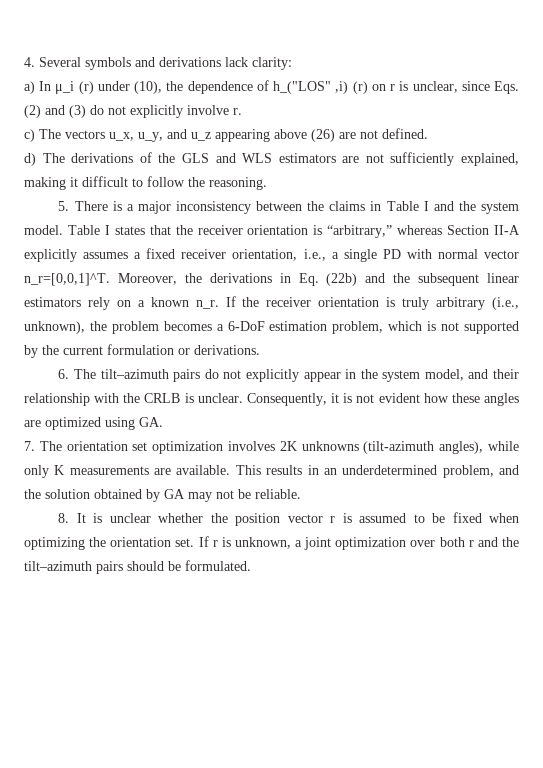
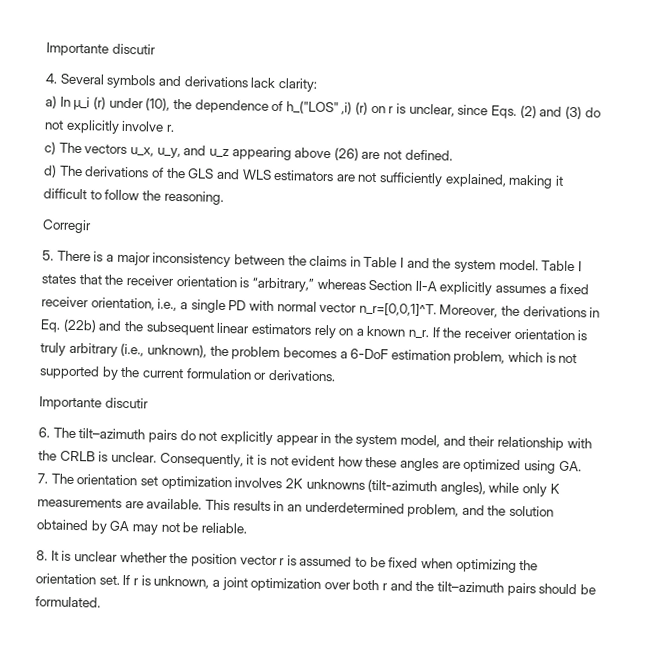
(24, 62) none -> [46,42,156,57] Importante discutir //
(267, 183) none -> [42,219,92,234] // Corregir
(260, 350) none -> [39,396,149,411] // Importante discutir

